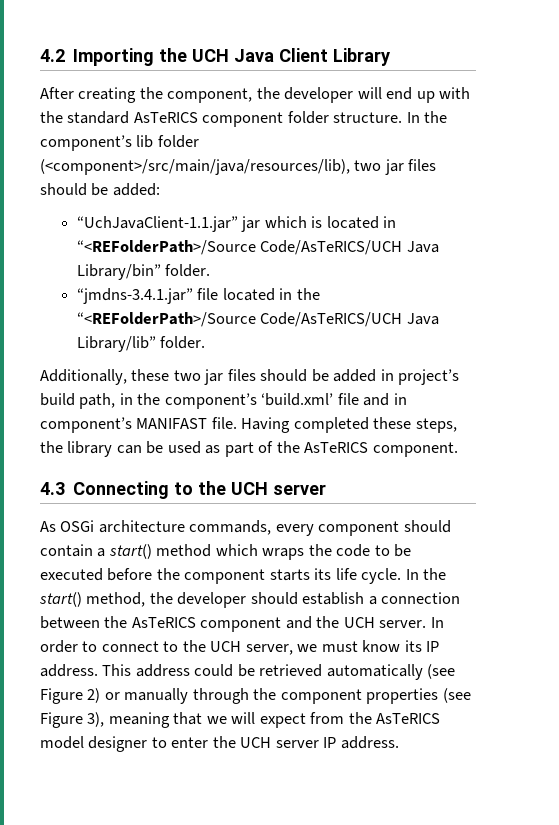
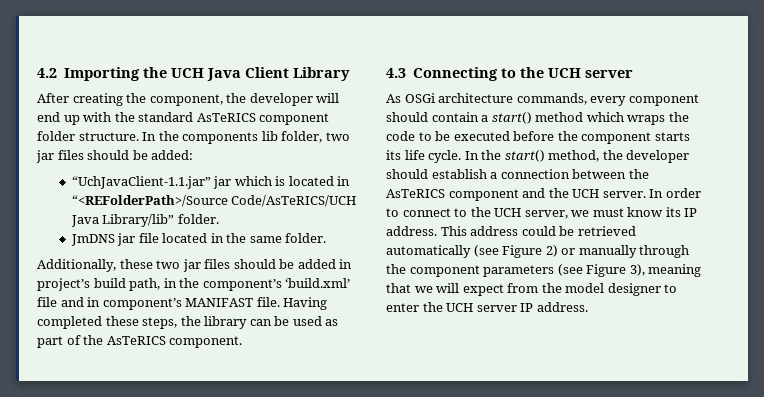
[40,135,199,151] [40,159,350,175] component’s lib folder (<component>/src/main/java/resources/lib), -> [182,131,323,144] components lib folder,
[76,264,211,280] [76,288,193,304] Library/bin” folder. // “jmdns-3.4.1.jar” -> [102,214,219,227] [70,233,136,246] Library/lib” folder. // JmDNS jar
[76,312,439,327] [76,336,156,352] “<REFolderPath>/Source Code/AsTeRICS/UCH Java Library/lib” -> [249,236,282,243] same
[366,688,439,704] properties -> [483,265,555,277] parameters
[376,713,441,724] AsTeRICS -> (562, 288) none

